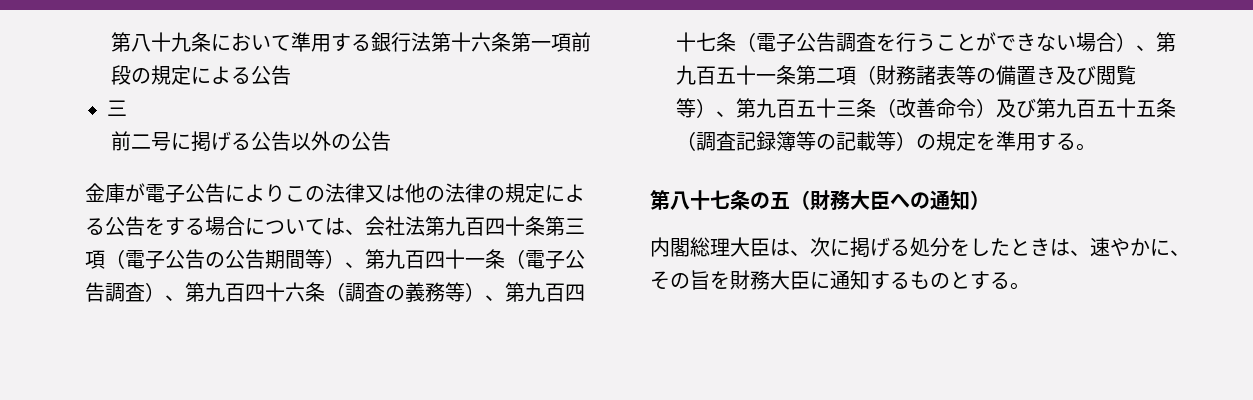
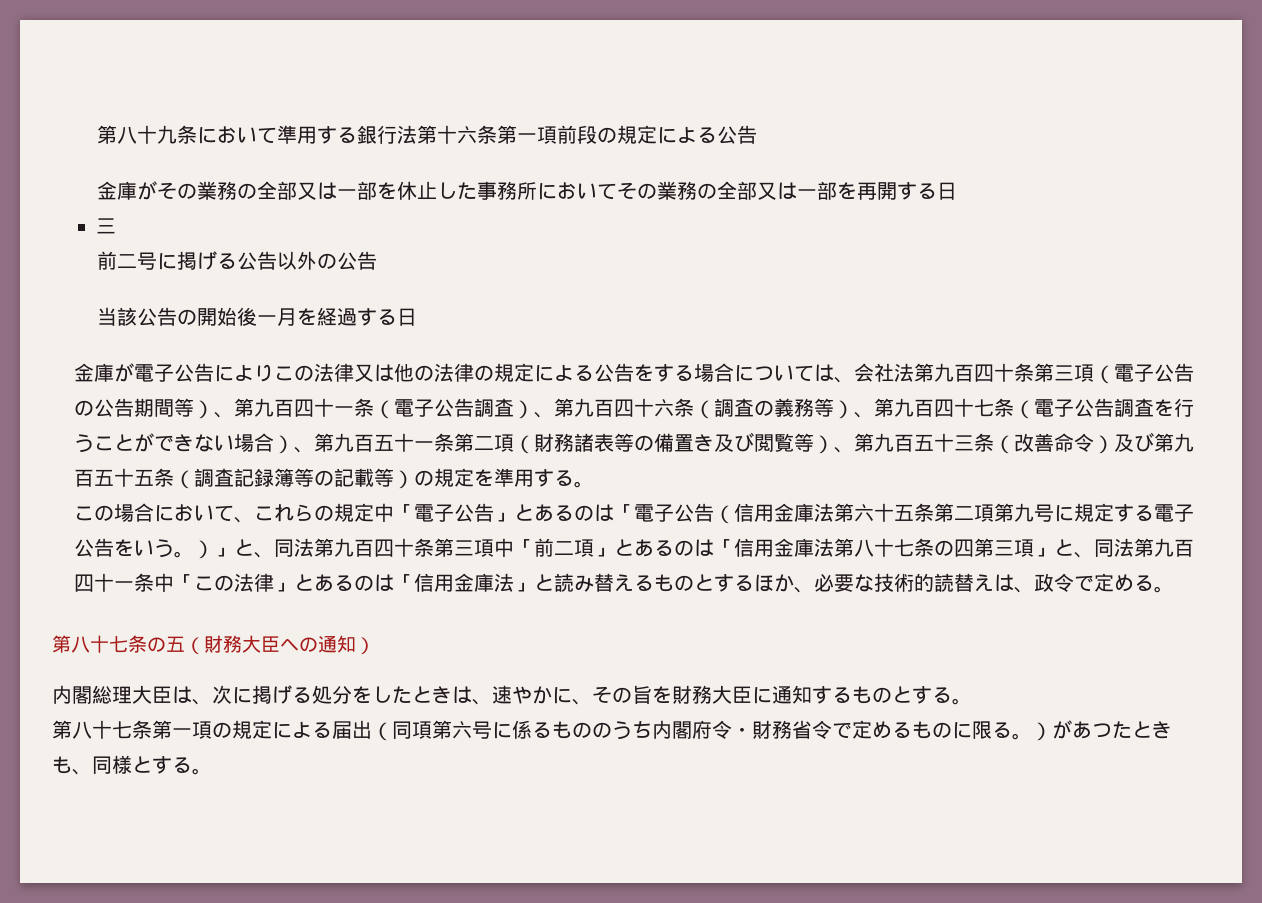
(292, 75) none -> [96,181,957,200] // 金庫がその業務の全部又は一部を休止した事務所においてその業務の全部又は一部を再開する日
(392, 141) none -> [96,307,417,326] // 当該公告の開始後一月を経過する日
(1097, 147) none -> [74,503,1195,524] [74,538,1195,559] [74,573,1175,593] // この場合において、これらの規定中「電子公告」とあるのは「電子公告（信用金庫法第六十五条第二項第九号に規定する電子公告をいう。）」と、同法第九百四十条第三項中「前二項」とあるのは「信用金庫法第八十七条の四第三項」と、同法第九百四十一条中「この法律」とあるのは「信用金庫法」と読み替えるものとするほか、必要な技術的読替えは、政令で定める。
(1030, 286) none -> [52,720,1172,741] [52,755,212,775] // 第八十七条第一項の規定による届出（同項第六号に係るもののうち内閣府令・財務省令で定めるものに限る。）があつたときも、同様とする。

